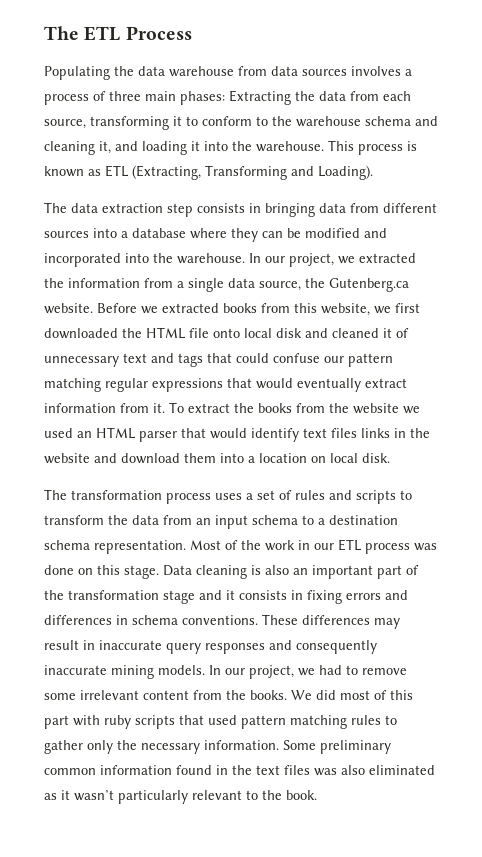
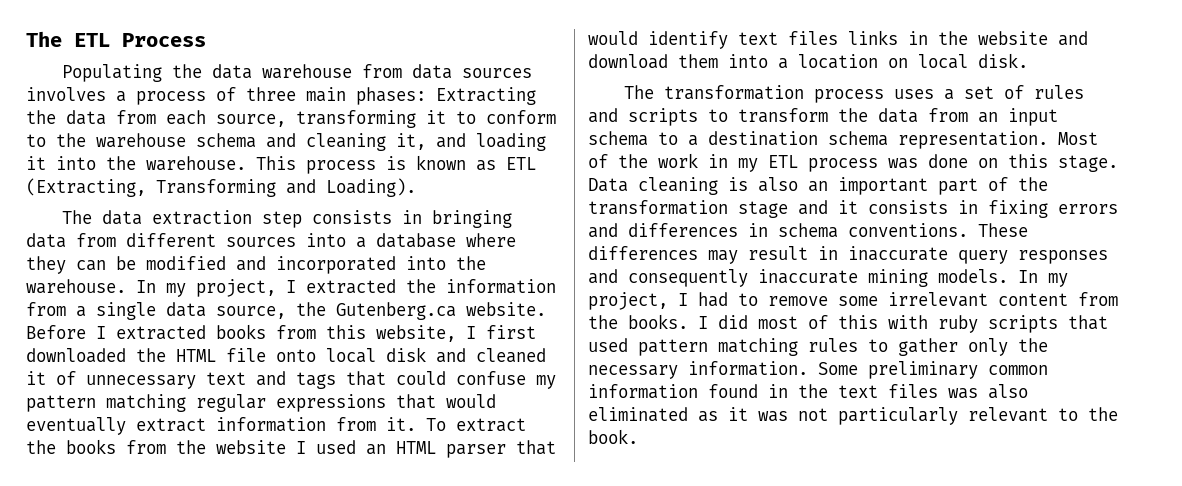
[265,253,355,267] our project, we -> [166,279,296,297] my project, I
[141,306,158,314] we -> [96,326,106,339] I
[374,306,391,314] we -> [466,326,476,339] I
[324,356,344,363] our -> [536,375,556,389] my
[403,406,420,414] we -> [296,441,306,454] I
[314,543,334,550] our -> [738,158,758,172] my
[225,665,315,679] our project, we -> [1048,273,1068,287] [588,292,688,310] my project, I
[291,690,312,700] We -> [698,316,708,329] I
[44,715,69,729] part -> (878, 322) none
[74,790,114,801] wasn’t -> [758,408,828,422] was not

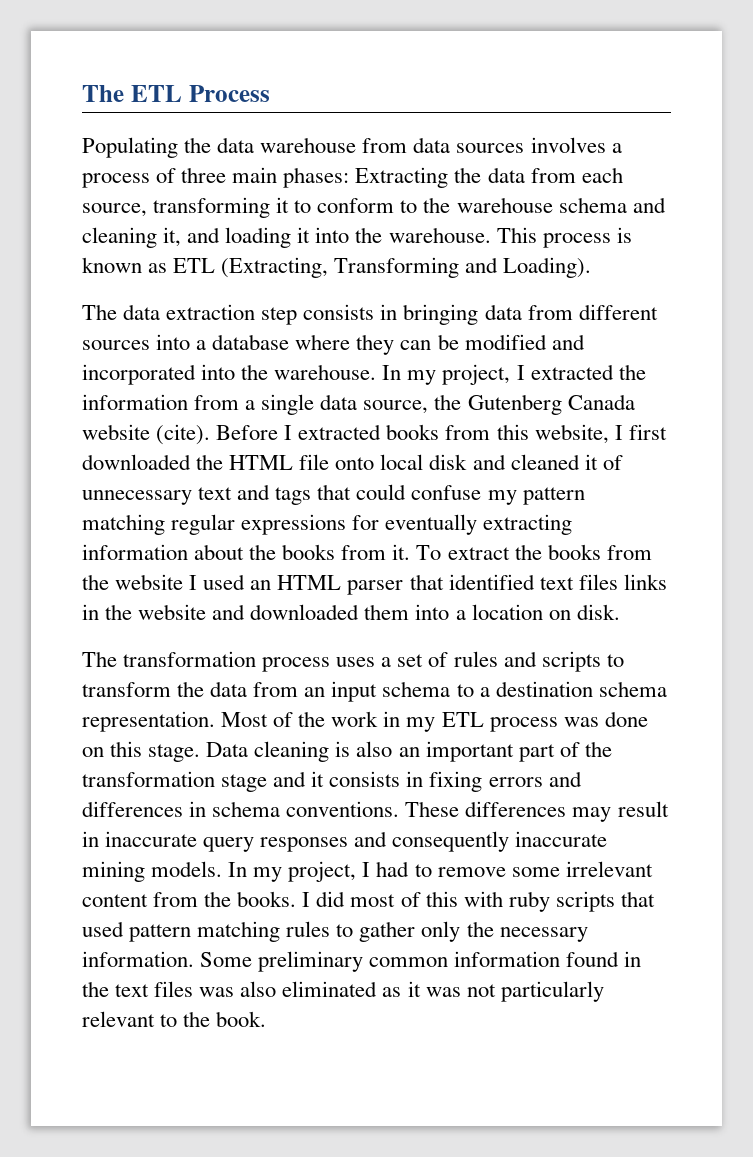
[336,302,546,320] Gutenberg.ca website. -> [467,394,635,415] [82,424,211,445] Gutenberg Canada website (cite).
[396,394,496,409] [26,417,326,435] that would eventually extract information -> [352,514,573,535] [82,544,336,560] for eventually extracting information about the books
[588,31,728,49] would identify -> [448,574,535,590] identified
[588,54,668,69] download -> [250,604,360,620] downloaded
[918,54,968,69] local -> (571, 615) none

